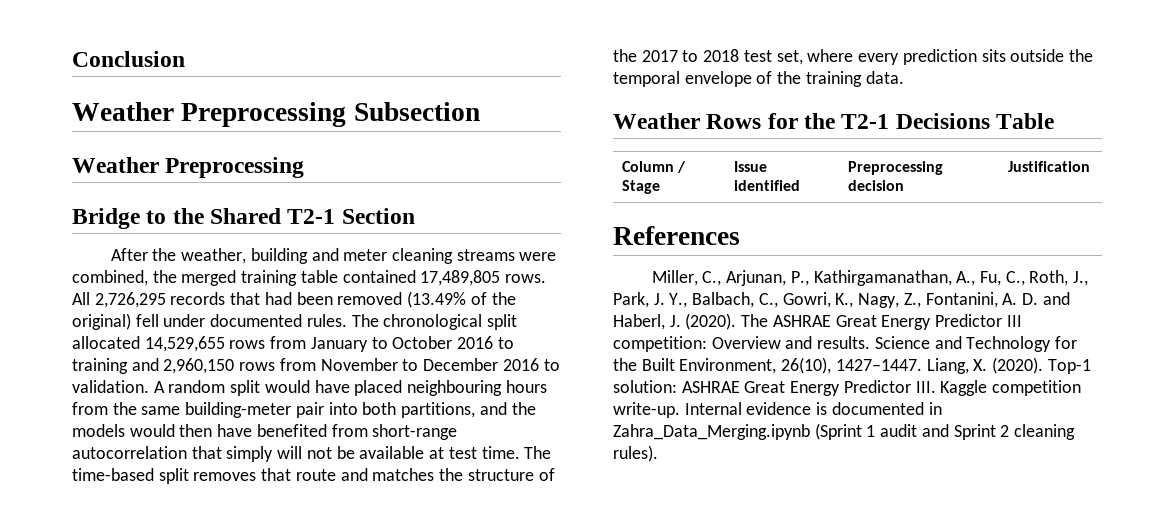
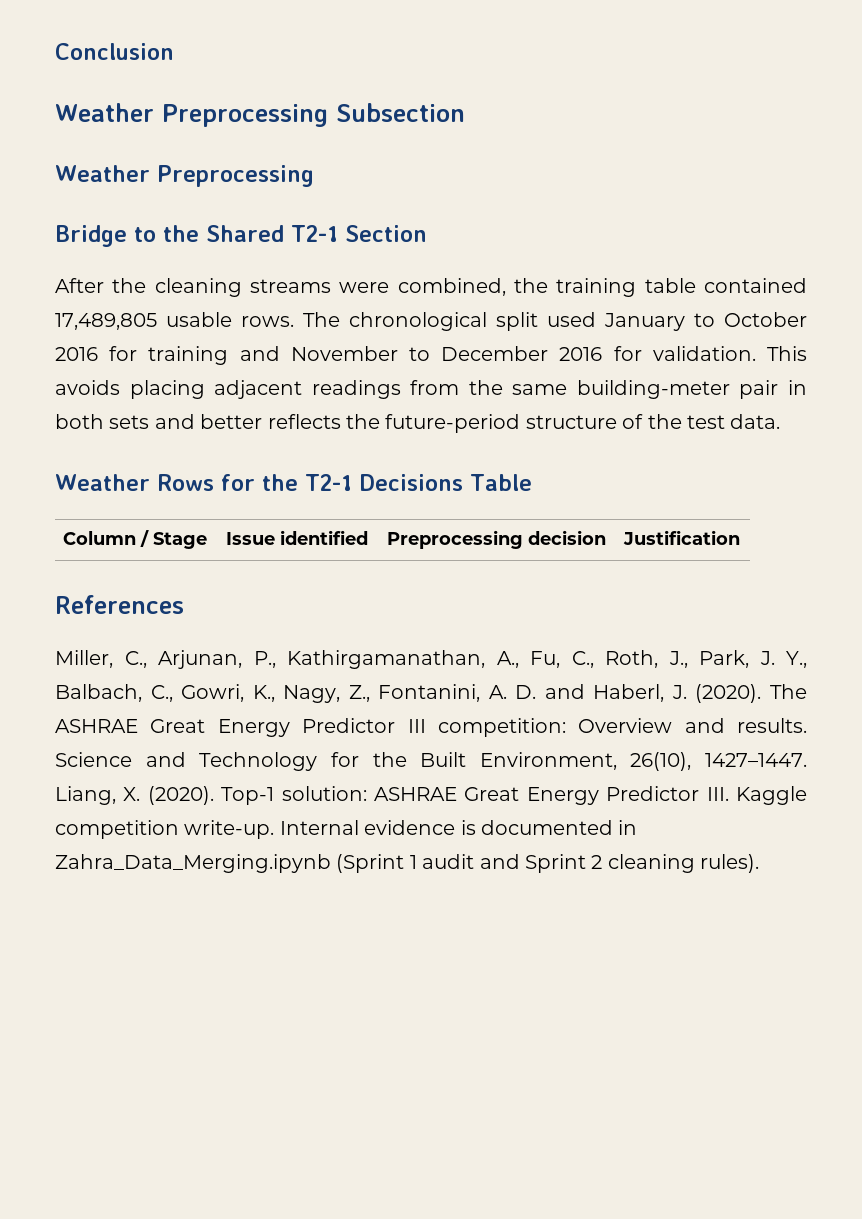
[181,248,388,264] weather, building and meter -> (147, 285) none
[181,270,237,286] merged -> (548, 285) none
[505,274,547,283] [72,291,516,308] [72,313,518,330] [72,336,307,352] rows. All 2,726,295 records that had been removed (13.49% of the original) fell under documented rules. The chronological split allocated 14,529,655 rows from -> [166,312,596,331] usable rows. The chronological split used
[497,337,514,349] to -> [109,346,138,361] for
[163,358,316,374] 2,960,150 rows from -> (280, 353) none
[543,359,560,371] [72,380,547,396] to validation. A random split would have placed neighbouring hours -> [613,346,807,361] [55,380,401,399] for validation. This avoids placing adjacent readings
[328,402,536,418] [72,424,458,440] [72,446,552,462] [72,468,555,484] [613,49,1093,65] [613,71,862,87] into both partitions, and the models would then have benefited from short-range autocorrelation that simply will not be available at test time. The time-based split removes that route and matches the structure of the 2017 to 2018 test set, where every prediction sits outside the temporal envelope of the training -> [787,380,807,395] [55,414,725,433] in both sets and better reflects the future-period structure of the test

